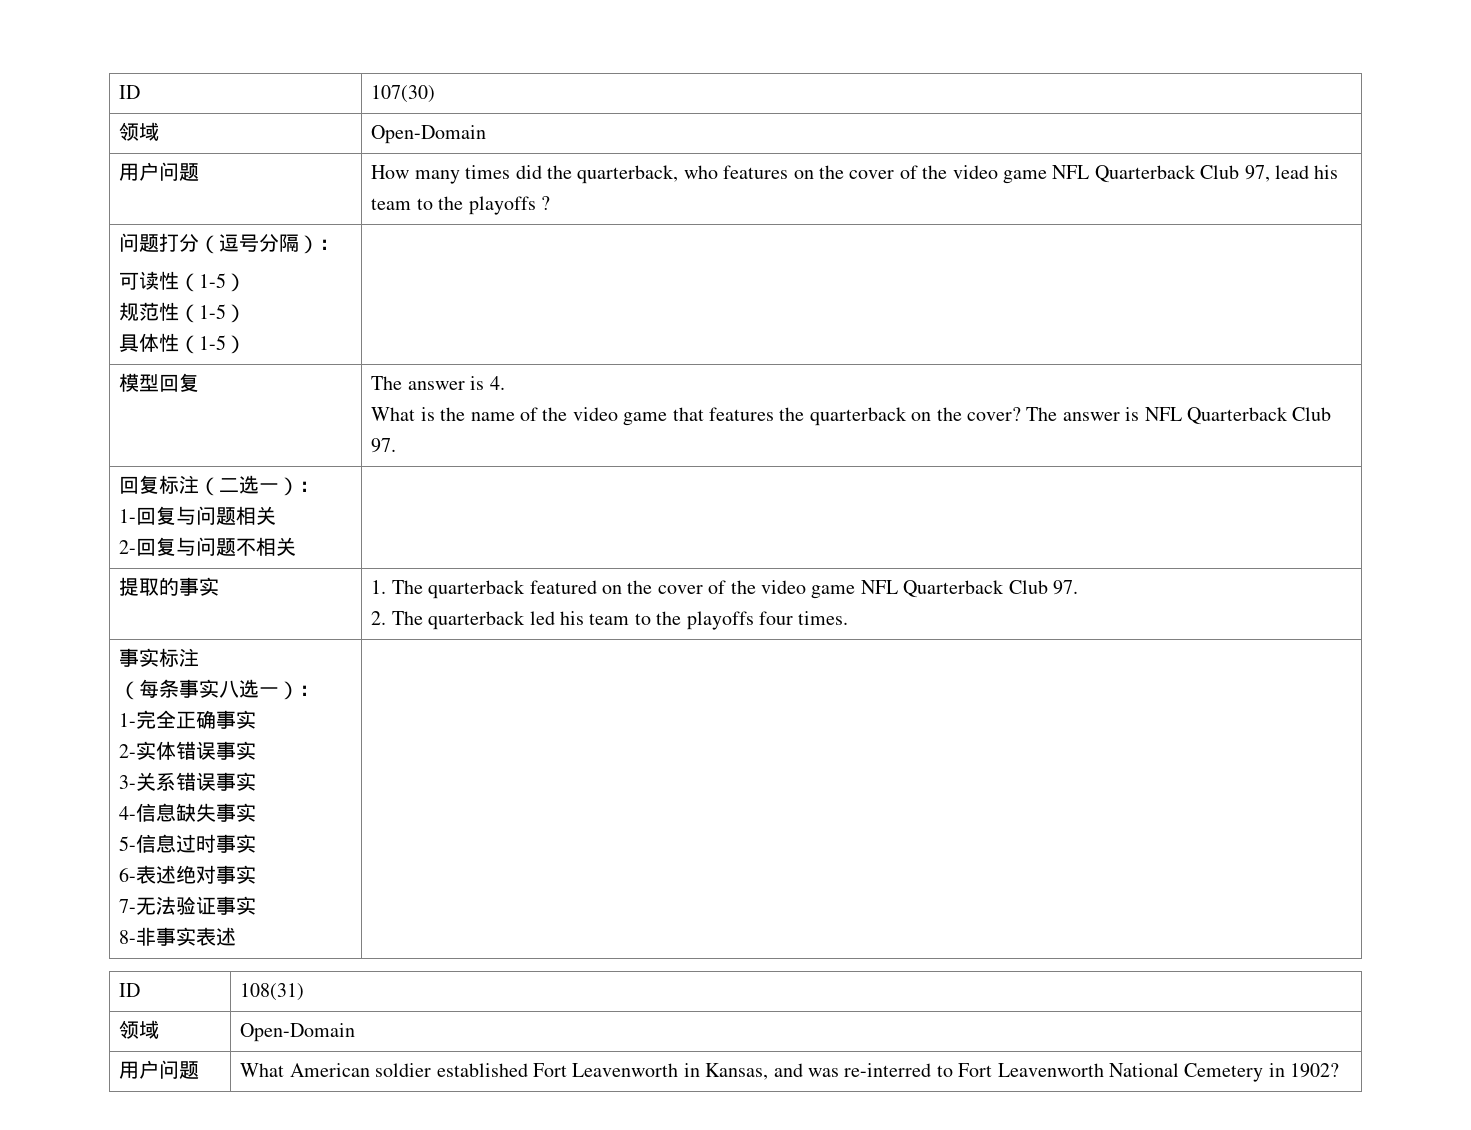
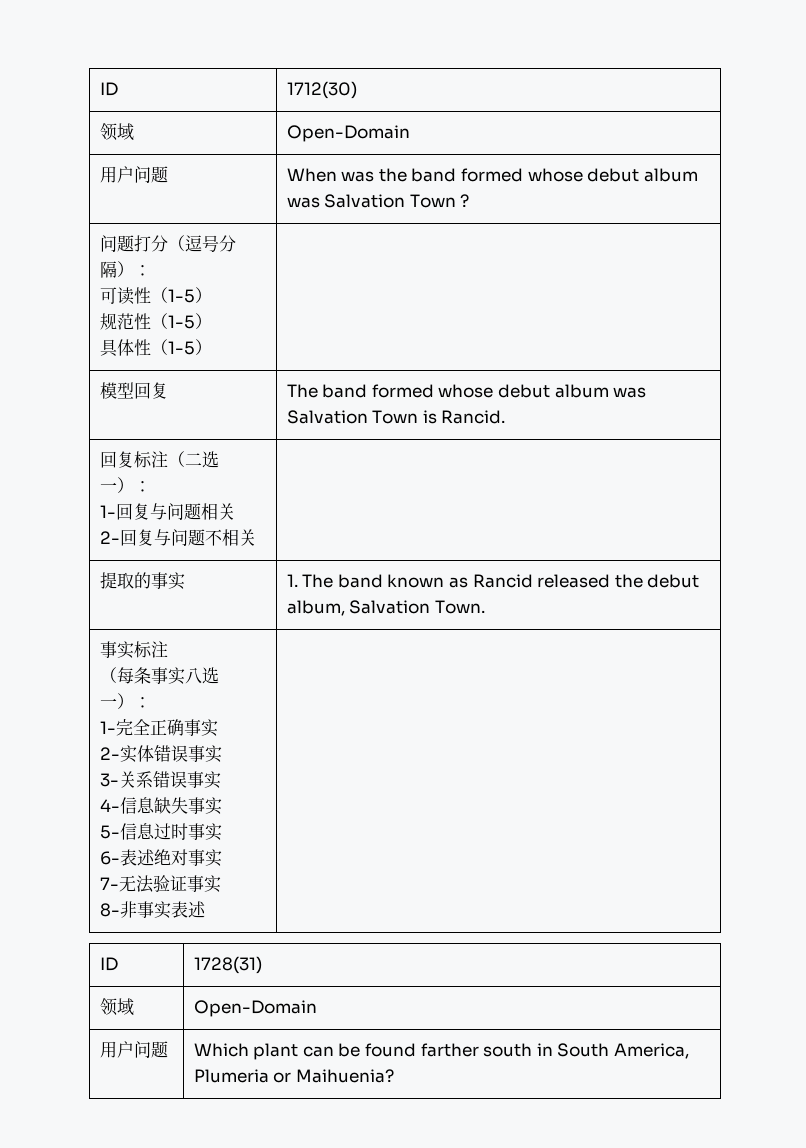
[119,85,141,99] [371,85,436,103] [119,122,160,141] [371,125,487,144] [119,162,200,181] [371,165,1339,184] [371,196,536,215] ID | 107(30) // 领域 | Open-Domain // 用户问题 | How many times did the quarterback, who features on the cover of the video game NFL Quarterback Club 97, lead his team to the playoffs -> [99,82,118,96] [286,81,357,99] [99,123,134,141] [286,125,410,142] [99,166,168,183] [286,168,698,182] [286,194,456,208] ID | 1712(30) // 领域 | Open-Domain // 用户问题 | When was the band formed whose debut album was Salvation Town
[407,376,505,390] [371,407,1332,426] [371,438,397,453] answer is 4. // What is the name of the video game that features the quarterback on the cover? The answer is NFL Quarterback Club 97. -> [322,384,647,398] [286,410,506,424] band formed whose debut album was Salvation Town is Rancid.
[428,580,1079,599] [371,611,849,630] quarterback featured on the cover of the video game NFL Quarterback Club 97. // 2. The quarterback led his team to the playoffs four times. -> [337,574,700,588] [286,600,485,616] band known as Rancid released the debut album, Salvation Town.
[240,983,305,1001] [119,1020,160,1039] [240,1023,356,1042] [119,1060,200,1079] [240,1063,1340,1082] 108(31) // 领域 | Open-Domain // 用户问题 | What American soldier established Fort Leavenworth in Kansas, and was re-interred to Fort Leavenworth National Cemetery in 1902? -> [193,956,262,974] [99,998,134,1016] [193,1000,317,1017] [99,1041,168,1058] [193,1043,689,1060] [193,1069,394,1083] 1728(31) // 领域 | Open-Domain // 用户问题 | Which plant can be found farther south in South America, Plumeria or Maihuenia?

